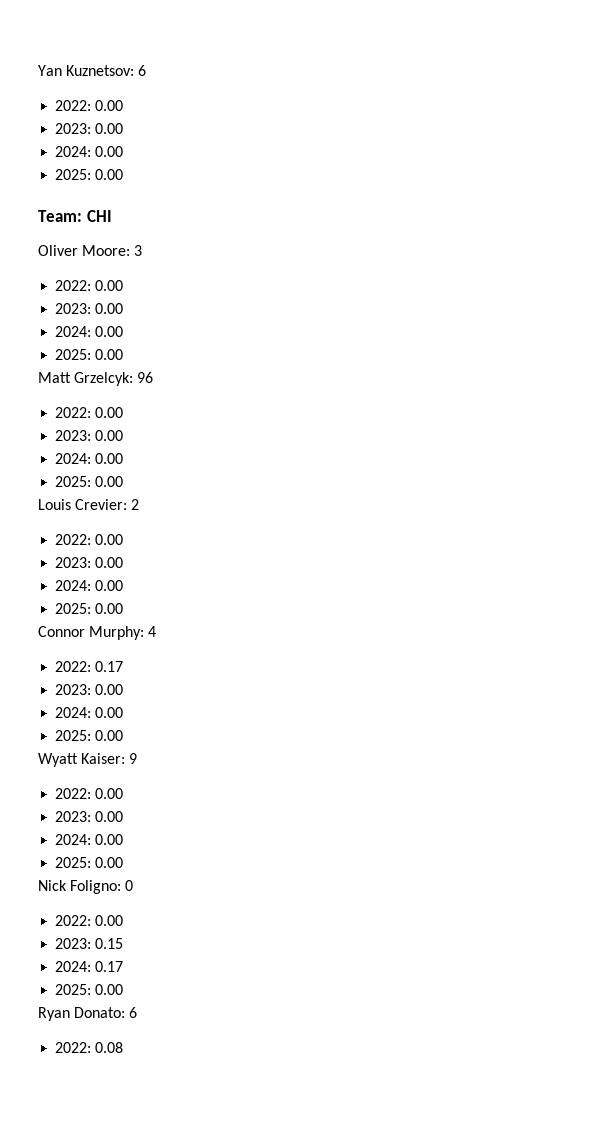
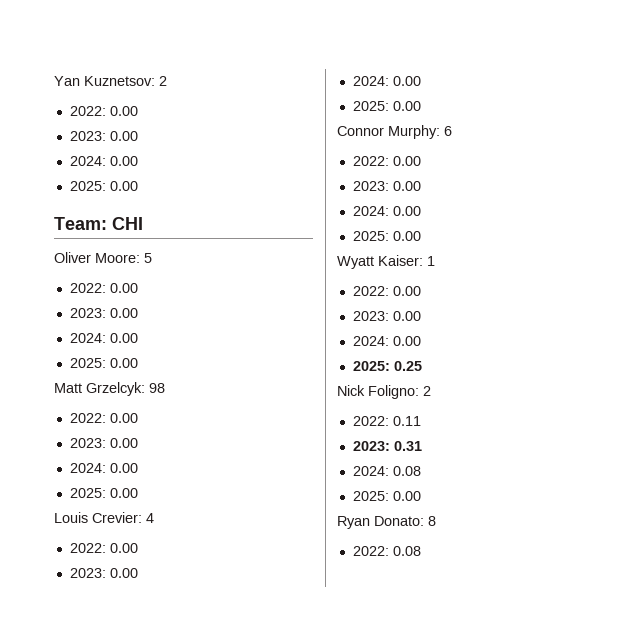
[138,65,147,76] 6 -> [159,76,167,86] 2
[134,245,143,256] 3 -> [144,253,152,263] 5
[137,372,154,383] 96 -> [149,383,165,393] 98
[131,499,140,510] 2 -> [146,513,154,523] 4
[148,626,157,637] [55,661,124,672] [55,684,124,695] [55,707,124,718] [55,730,124,741] [38,753,138,767] [55,788,124,799] [55,811,124,822] [55,834,124,845] [55,857,124,868] [38,880,134,894] [55,915,124,926] [55,938,124,949] [55,961,124,972] 4 // 2022: 0.17 // 2023: 0.00 // 2024: 0.00 // 2025: 0.00 // Wyatt Kaiser: 9 // 2022: 0.00 // 2023: 0.00 // 2024: 0.00 // 2025: 0.00 // Nick Foligno: 0 // 2022: 0.00 // 2023: 0.15 // 2024: 0.17 -> [444,126,452,136] [352,156,421,166] [352,181,421,191] [352,206,421,216] [352,231,421,241] [337,255,435,269] [352,286,421,296] [352,311,421,321] [352,336,421,346] [352,361,422,371] [337,385,431,399] [352,416,421,426] [352,441,422,451] [352,466,421,476] 6 // 2022: 0.00 // 2023: 0.00 // 2024: 0.00 // 2025: 0.00 // Wyatt Kaiser: 1 // 2022: 0.00 // 2023: 0.00 // 2024: 0.00 // 2025: 0.25 // Nick Foligno: 2 // 2022: 0.11 // 2023: 0.31 // 2024: 0.08
[129,1007,138,1018] 6 -> [428,516,436,526] 8

